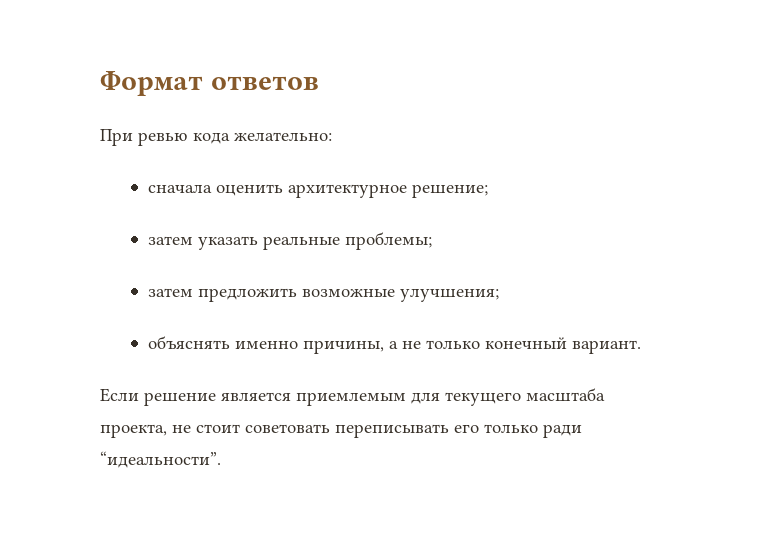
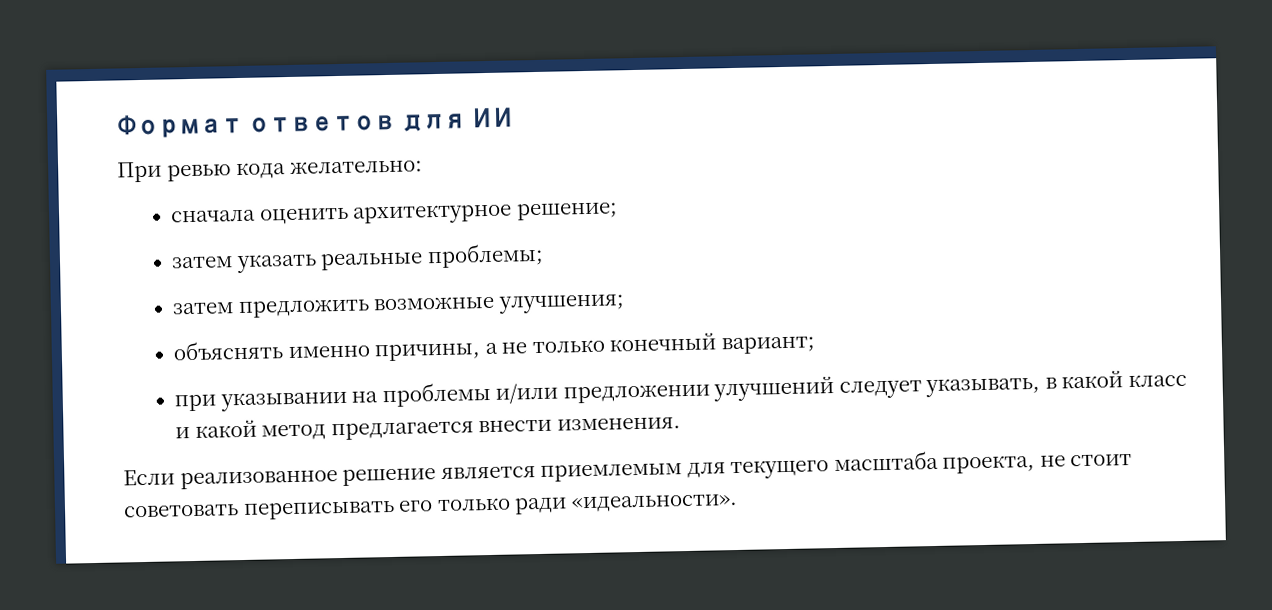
(319, 83) none -> [401,107,515,132] для ИИ
[571,340,641,354] вариант. -> [720,336,815,355] [174,370,1188,412] [175,417,681,441] вариант; // при указывании на проблемы и/или предложении улучшений следует указывать, в какой класс и какой метод предлагается внести изменения.
(139, 395) none -> [179,470,338,490] реализованное
[100,451,221,468] “идеальности”. -> [570,493,738,513] «идеальности».

